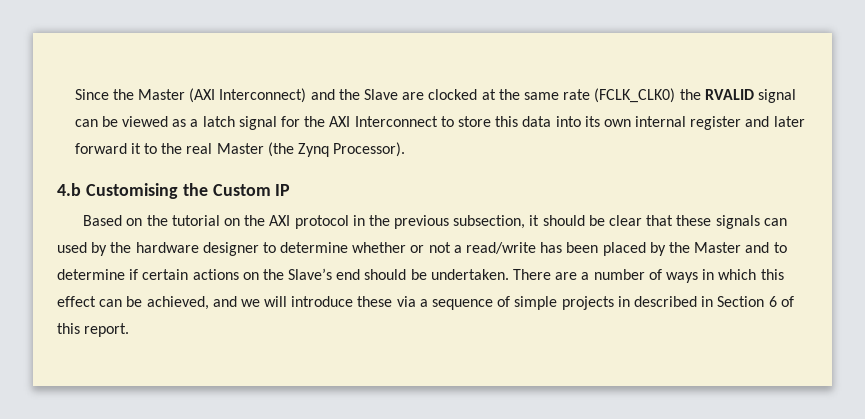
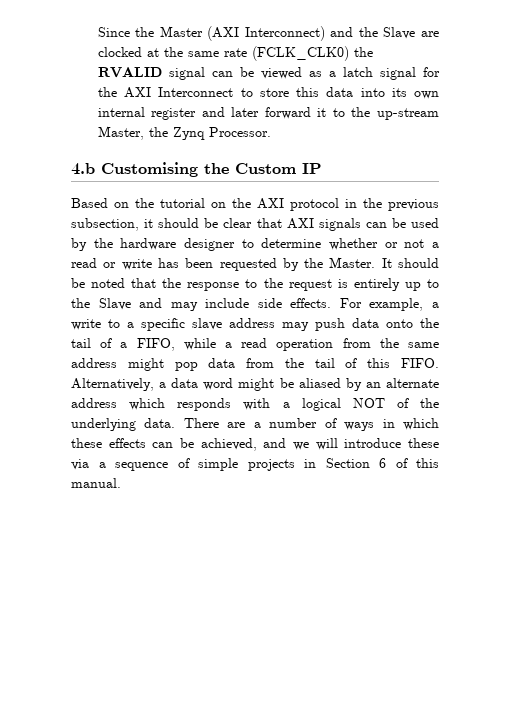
[186,142,406,157] real Master (the Zynq Processor). -> [377,108,439,120] [97,126,271,140] up-stream Master, the Zynq Processor.
[676,215,712,226] these -> [286,218,314,229] AXI
(787, 222) none -> [391,218,406,228] be
[466,242,537,254] read/write -> [71,258,152,270] read or write
[602,242,787,256] [57,268,509,280] placed by the Master and to determine if certain actions on the Slave’s end should be undertaken. -> [219,257,440,271] [71,278,439,291] [71,298,439,311] [71,318,439,331] [71,338,439,351] [71,358,439,371] [71,378,439,391] [71,398,439,411] [71,418,176,431] requested by the Master. It should be noted that the response to the request is entirely up to the Slave and may include side effects. For example, a write to a specific slave address may push data onto the tail of a FIFO, while a read operation from the same address might pop data from the tail of this FIFO. Alternatively, a data word might be aliased by an alternate address which responds with a logical NOT of the underlying data.
[760,269,784,280] [57,296,96,307] this effect -> [71,438,146,448] these effects
[633,296,714,307] described in -> (316, 463) none
[84,323,130,337] report. -> [71,478,121,488] manual.

